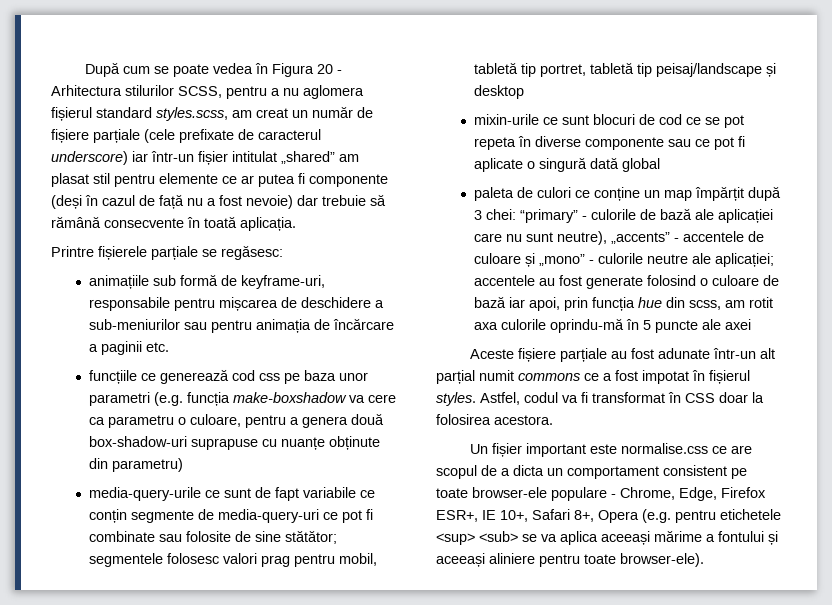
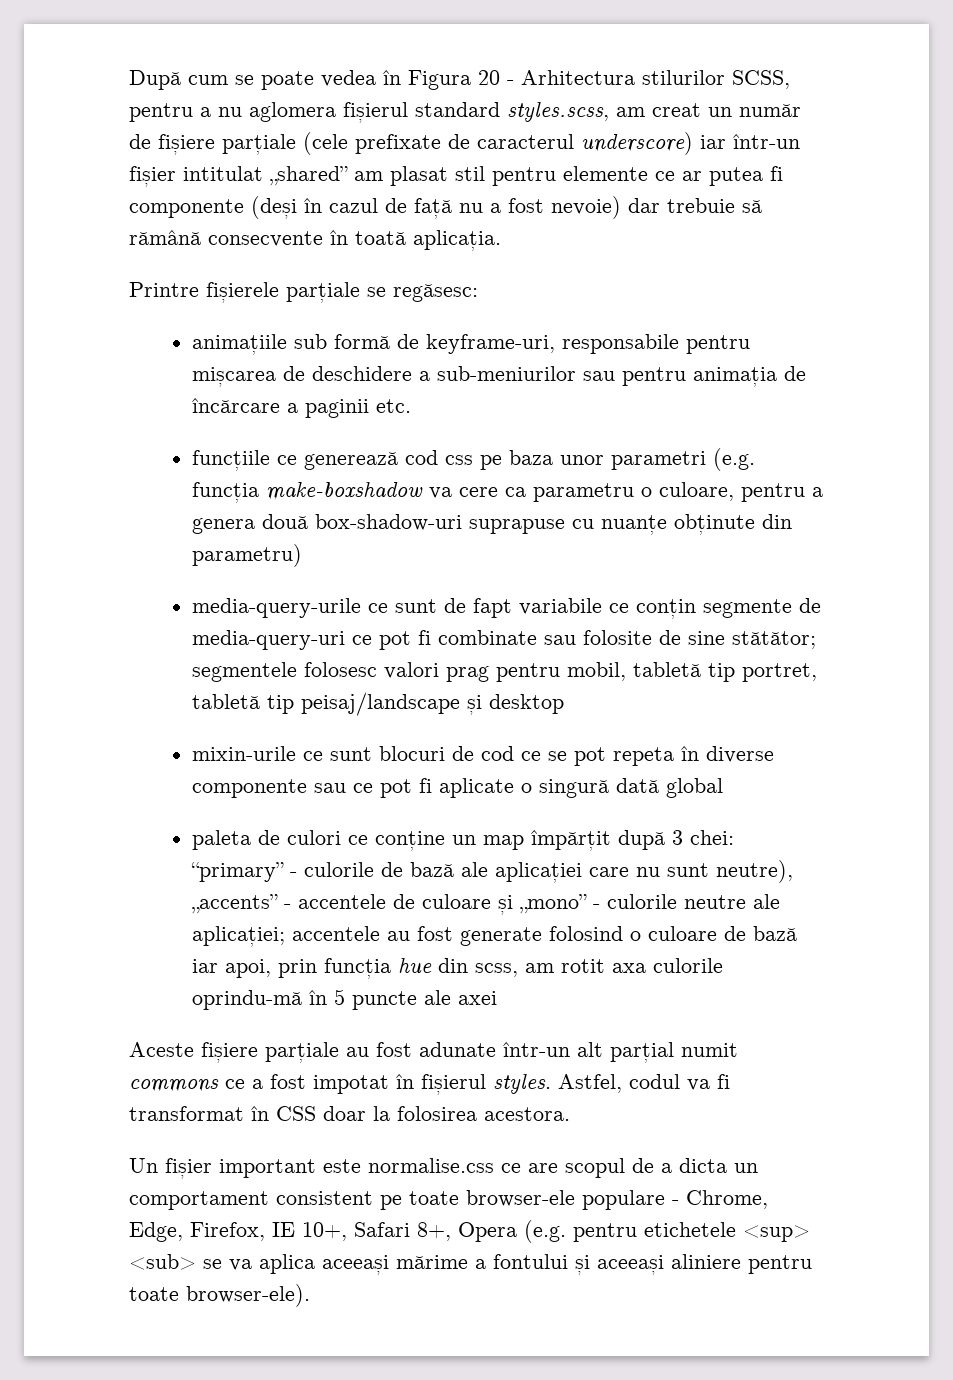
[721,487,766,498] [436,510,478,522] Firefox ESR+, -> [190,1222,265,1241] Firefox,

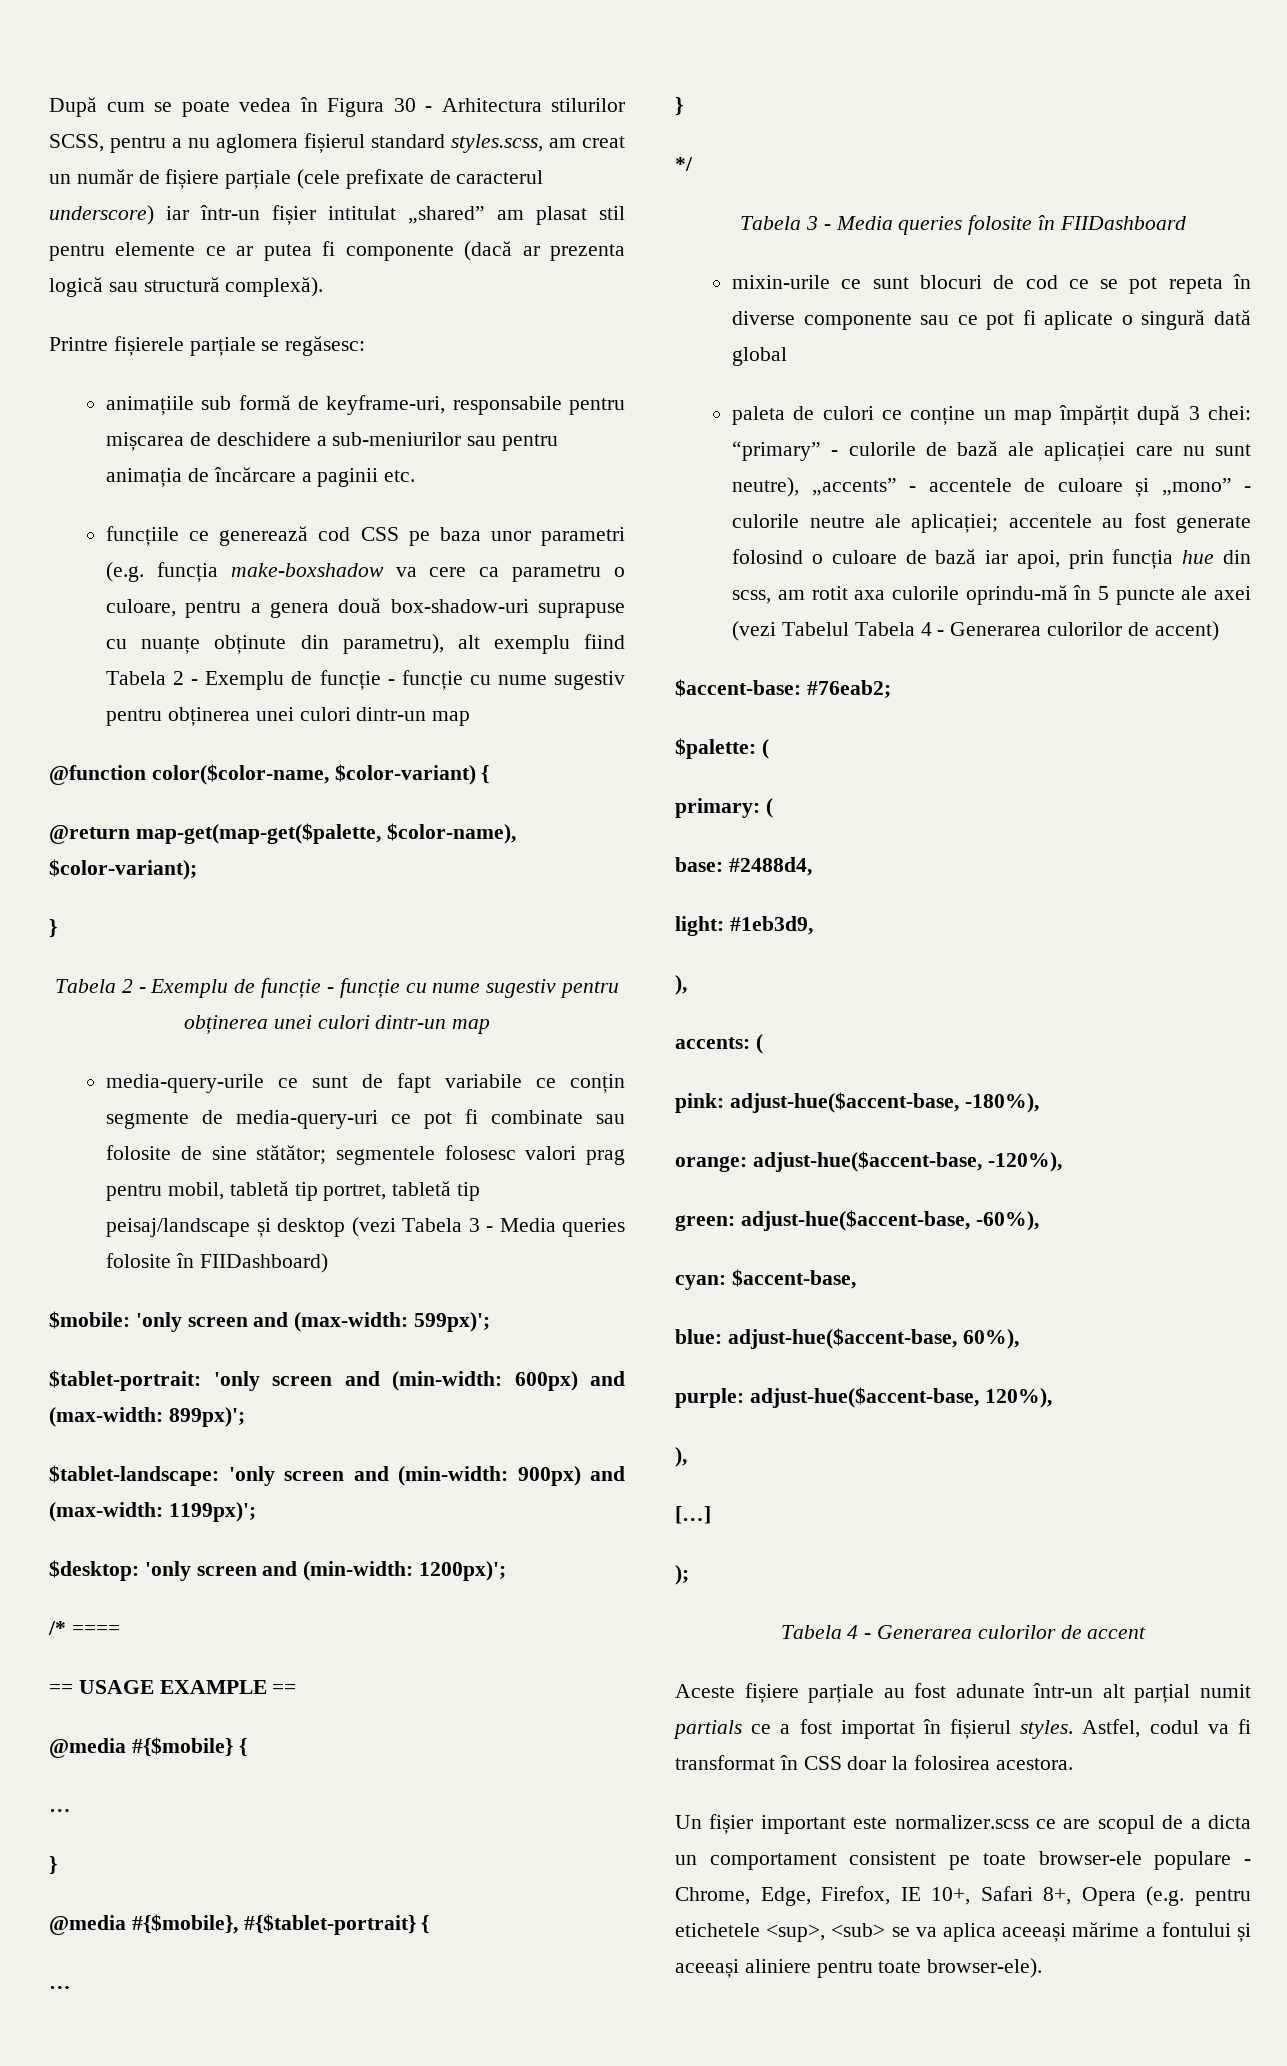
[478,70,500,85] 20 -> [393,98,416,112] 30
[251,196,762,219] [129,230,501,251] (deși în cazul de față nu a fost nevoie) dar trebuie să rămână consecvente în toată aplicația. -> [464,241,626,261] [49,277,324,297] (dacă ar prezenta logică sau structură complexă).
[445,455,474,465] css -> [360,527,399,541] CSS
[192,544,303,567] parametru) -> [342,634,625,654] [106,670,625,690] [106,707,471,726] [49,764,490,785] [49,823,516,844] [49,859,197,880] [49,919,57,938] [55,978,619,998] [183,1015,491,1034] parametru), alt exemplu fiind Tabela 2 - Exemplu de funcție - funcție cu nume sugestiv pentru obținerea unei culori dintr-un map // @function color($color-name, $color-variant) { // @return map-get(map-get($palette, $color-name), $color-variant); // } // Tabela 2 - Exemplu de funcție - funcție cu nume sugestiv pentru obținerea unei culori dintr-un map
(565, 704) none -> [351,1217,625,1237] [106,1253,328,1273] [49,1311,491,1332] [49,1370,625,1391] [49,1407,245,1427] [49,1465,625,1486] [49,1502,256,1522] [49,1560,507,1581] [48,1621,120,1635] [49,1680,297,1694] [49,1737,247,1758] [49,1809,71,1812] [49,1856,57,1875] [49,1914,430,1935] [49,1986,71,1989] [675,97,683,116] [675,157,693,171] [740,215,1186,235] (vezi Tabela 3 - Media queries folosite în FIIDashboard) // $mobile: 'only screen and (max-width: 599px)'; // $tablet-portrait: 'only screen and (min-width: 600px) and (max-width: 899px)'; // $tablet-landscape: 'only screen and (min-width: 900px) and (max-width: 1199px)'; // $desktop: 'only screen and (min-width: 1200px)'; // /* ==== // == USAGE EXAMPLE == // @media #{$mobile} { // … // } // @media #{$mobile}, #{$tablet-portrait} { // … // } // */ // Tabela 3 - Media queries folosite în FIIDashboard
(498, 998) none -> [732,621,1219,641] [675,679,891,698] [675,738,769,759] [675,798,773,818] [675,857,812,876] [675,916,813,936] [675,975,687,995] [675,1034,763,1054] [675,1092,1039,1113] [675,1151,1062,1172] [675,1210,1039,1231] [675,1269,856,1290] [675,1328,1019,1349] [675,1387,1052,1408] [675,1447,687,1467] [675,1506,711,1524] [675,1565,689,1585] [780,1625,1147,1639] (vezi Tabelul Tabela 4 - Generarea culorilor de accent) // $accent-base: #76eab2; // $palette: ( // primary: ( // base: #2488d4, // light: #1eb3d9, // ), // accents: ( // pink: adjust-hue($accent-base, -180%), // orange: adjust-hue($accent-base, -120%), // green: adjust-hue($accent-base, -60%), // cyan: $accent-base, // blue: adjust-hue($accent-base, 60%), // purple: adjust-hue($accent-base, 120%), // ), // […] // ); // Tabela 4 - Generarea culorilor de accent
[129,1079,219,1092] commons -> [673,1720,742,1739] partials
[313,1075,389,1094] impotat -> [840,1720,915,1739] importat
[368,1158,494,1173] normalise.css -> [894,1815,1029,1829] normalizer.scss
[743,1225,810,1242] <sup> -> [766,1924,826,1942] <sup>,

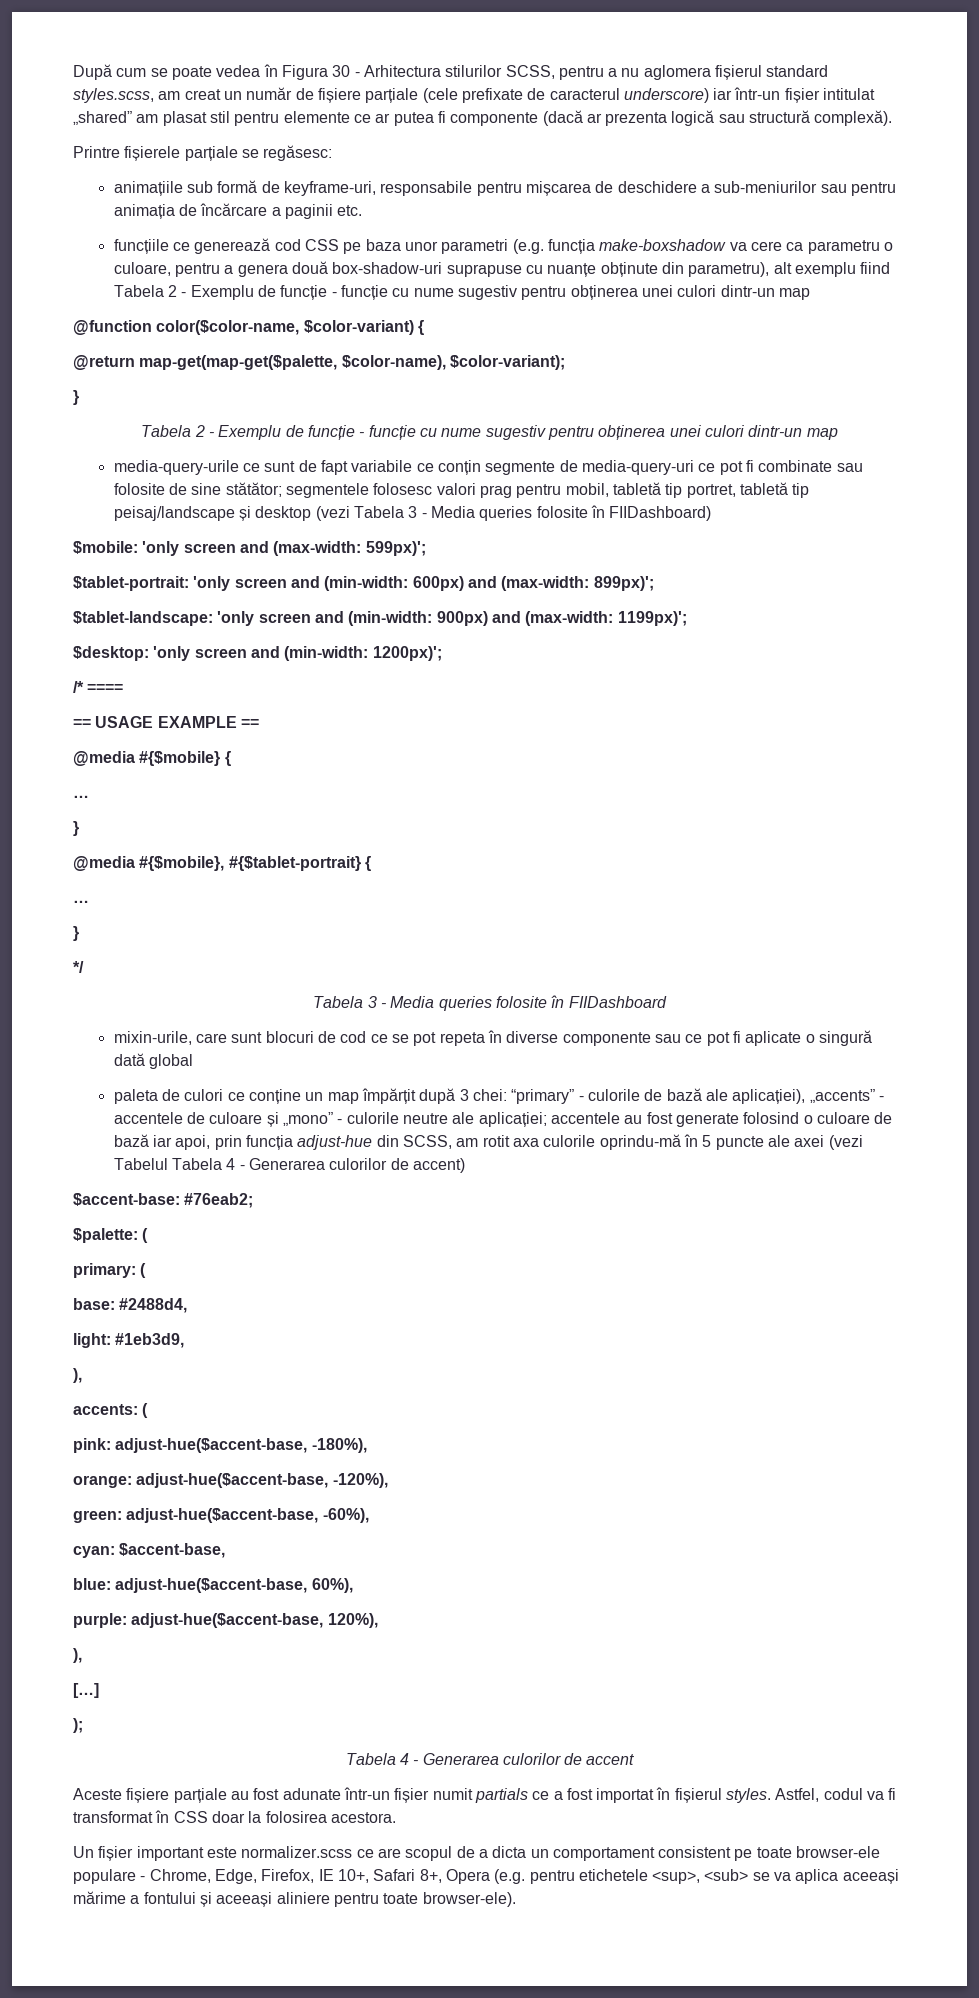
[732,275,862,289] mixin-urile ce -> [113,1031,228,1045] mixin-urile, care
[1044,442,1251,461] [732,477,800,497] aplicației care nu sunt neutre), -> [732,1089,806,1104] aplicației),
[1182,550,1251,564] [732,590,772,604] hue din scss, -> [297,1135,452,1150] adjust-hue din SCSS,
[1102,1684,1191,1703] alt parțial -> [394,1788,430,1803] fișier

